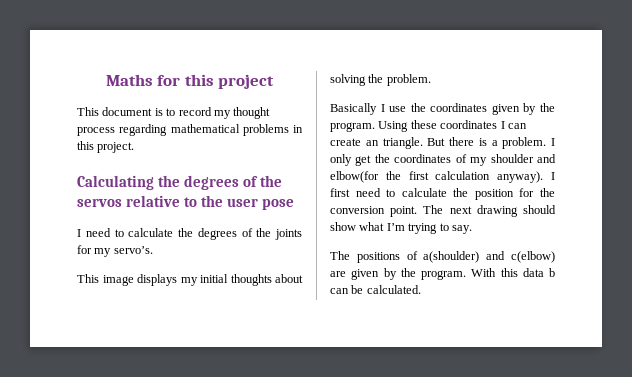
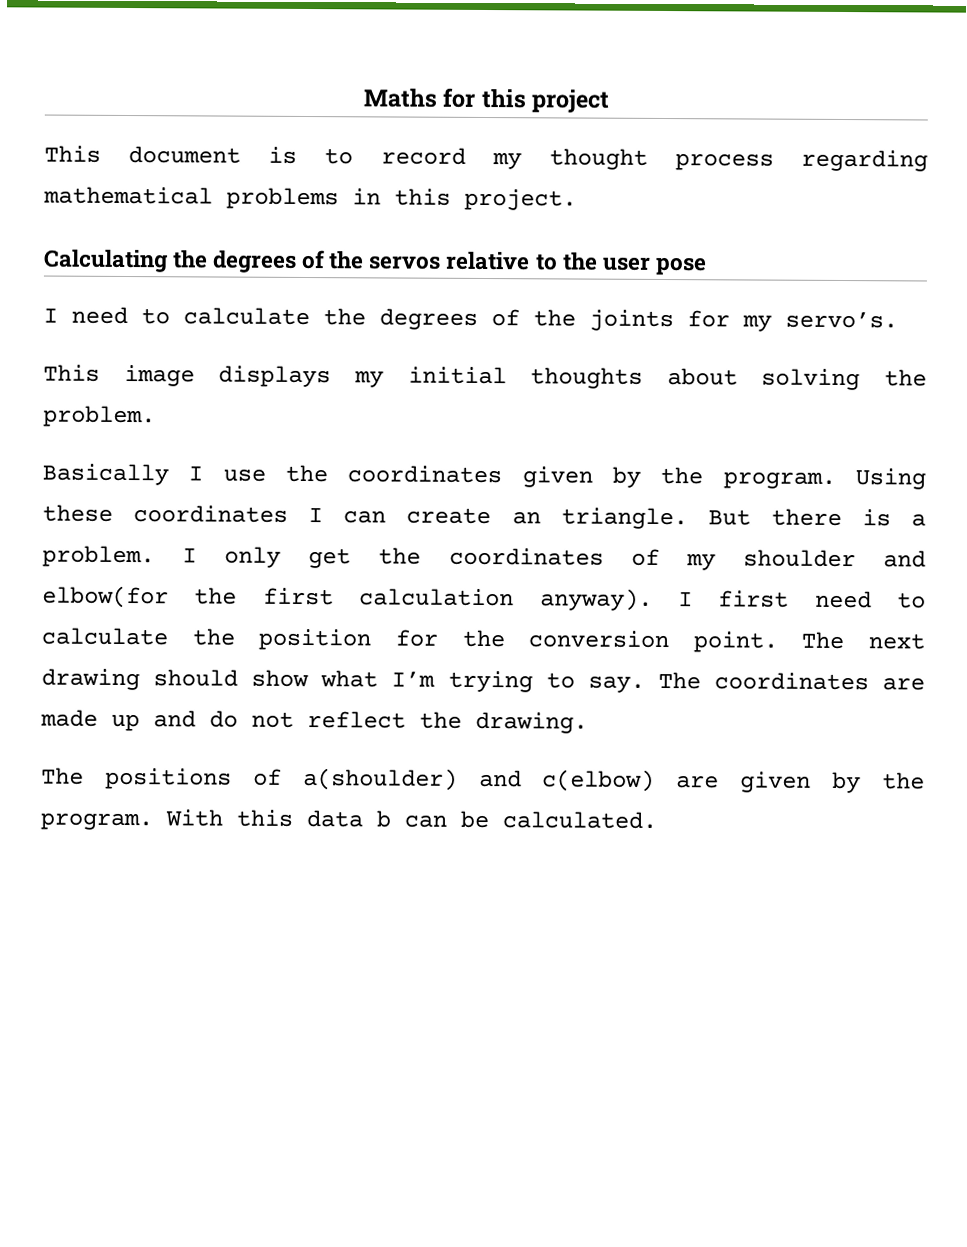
(472, 229) none -> [657,671,926,691] [40,709,588,734] The coordinates are made up and do not reflect the drawing.

